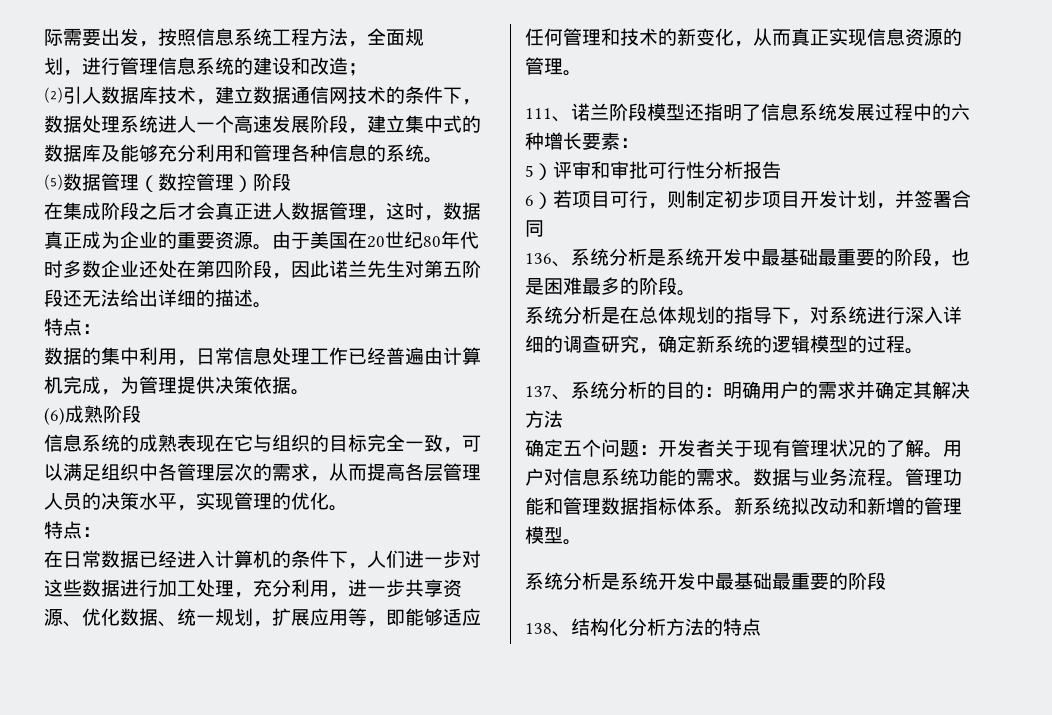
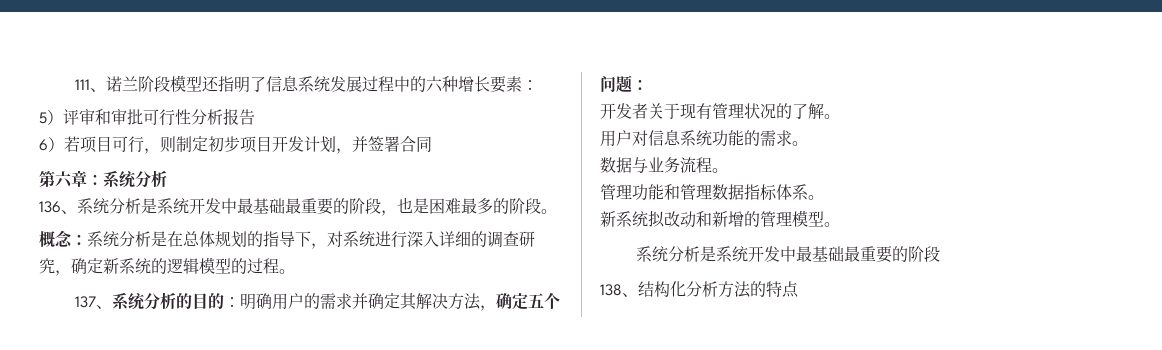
[44,28,424,47] [44,57,367,76] [44,86,481,105] [44,115,481,134] [44,144,443,163] [44,173,291,192] [44,202,481,221] [44,231,479,250] [44,260,481,279] [44,289,272,308] [44,318,101,336] [44,347,481,366] [44,376,310,395] [44,405,141,425] [44,434,481,453] [44,463,481,482] [44,492,348,511] [44,521,101,539] [44,550,481,569] [44,579,462,598] [44,608,481,627] [525,28,962,47] [525,57,582,76] 际需要出发，按照信息系统工程方法，全面规 // 划，进行管理信息系统的建设和改造； // ⑵引人数据库技术，建立数据通信网技术的条件下，数据处理系统进人一个高速发展阶段，建立集中式的数据库及能够充分利用和管理各种信息的系统。 // ⑸数据管理（数控管理）阶段 // 在集成阶段之后才会真正进人数据管理，这时，数据真正成为企业的重要资源。由于美国在20世纪80年代时多数企业还处在第四阶段，因此诺兰先生对第五阶段还无法给出详细的描述。 // 特点： // 数据的集中利用，日常信息处理工作已经普遍由计算机完成，为管理提供决策依据。 // (6)成熟阶段 // 信息系统的成熟表现在它与组织的目标完全一致，可以满足组织中各管理层次的需求，从而提高各层管理人员的决策水平，实现管理的优化。 // 特点： // 在日常数据已经进入计算机的条件下，人们进一步对这些数据进行加工处理，充分利用，进一步共享资源、优化数据、统一规划，扩展应用等，即能够适应任何管理和技术的新变化，从而真正实现信息资源的管理。 // -> (75, 84) none
(544, 228) none -> [39,170,167,188] // 第六章：系统分析
(696, 293) none -> [39,230,87,247] 概念：
(563, 419) // -> [480,305,497,311] ，
(658, 450) none -> (648, 84) //
(943, 455) none -> (840, 116) //
(753, 484) none -> (808, 143) //
(905, 484) none -> (728, 170) //
(734, 513) none -> (824, 197) //

